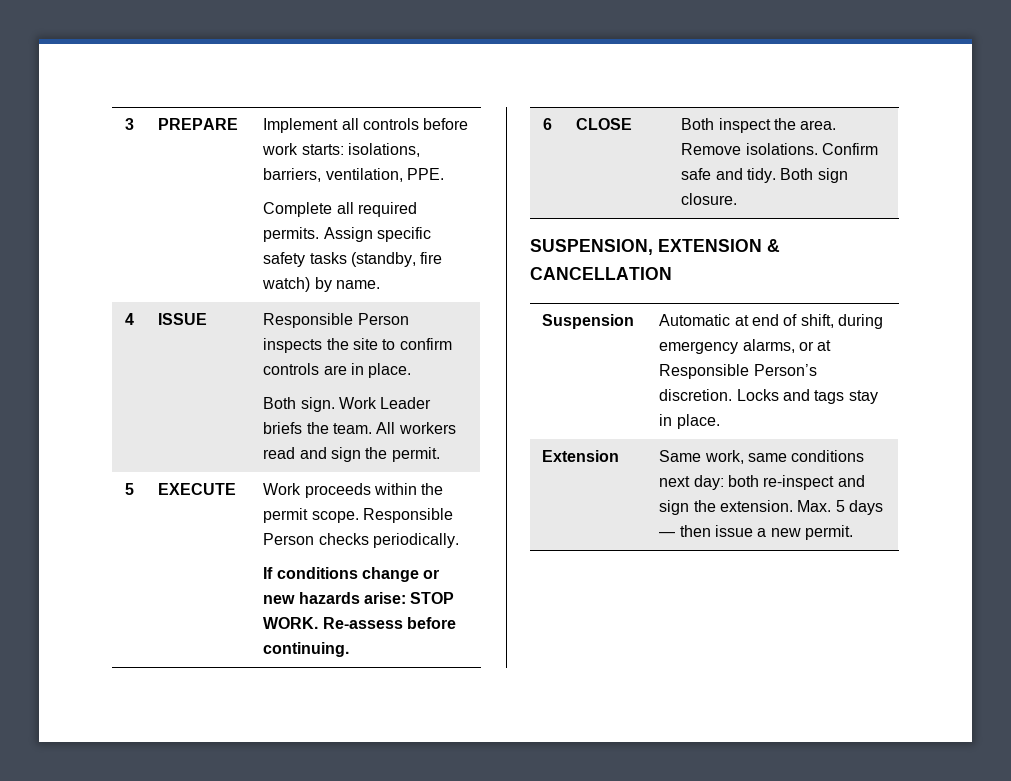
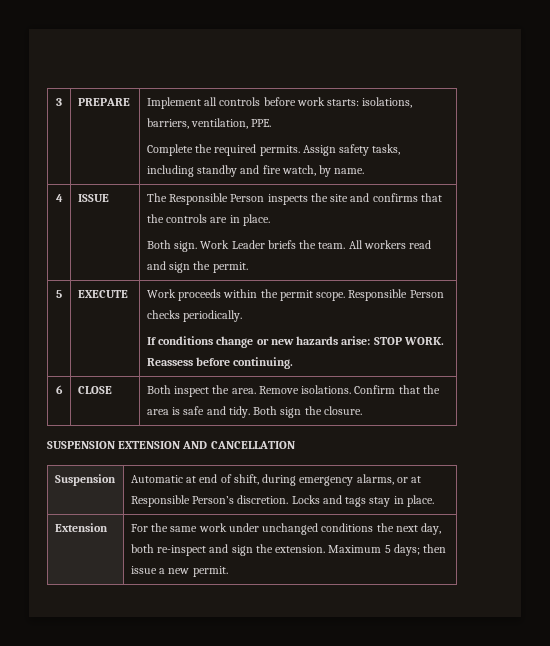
[336,202,354,214] all -> [195,144,213,153] the
[376,227,431,242] [263,252,443,267] [262,277,311,292] specific safety tasks (standby, fire watch) -> [339,144,401,156] [146,165,316,177] safety tasks, including standby and fire watch,
(208, 319) none -> [146,193,167,202] The
[382,338,452,350] to confirm -> [350,193,442,202] [146,214,164,223] and confirms that the
[322,617,403,629] Re-assess -> [146,358,193,366] Reassess
(878, 149) none -> [398,385,440,394] [146,407,181,415] that the area is
(848, 175) none -> [304,406,322,415] the
[530,239,780,255] SUSPENSION, EXTENSION & -> [47,441,208,449] SUSPENSION EXTENSION AND
[659,450,865,464] [659,475,724,490] Same work, same conditions next day: -> [130,523,442,535] For the same work under unchanged conditions the next day,
[797,500,883,515] [659,532,676,537] Max. 5 days — -> [328,544,420,556] Maximum 5 days;

